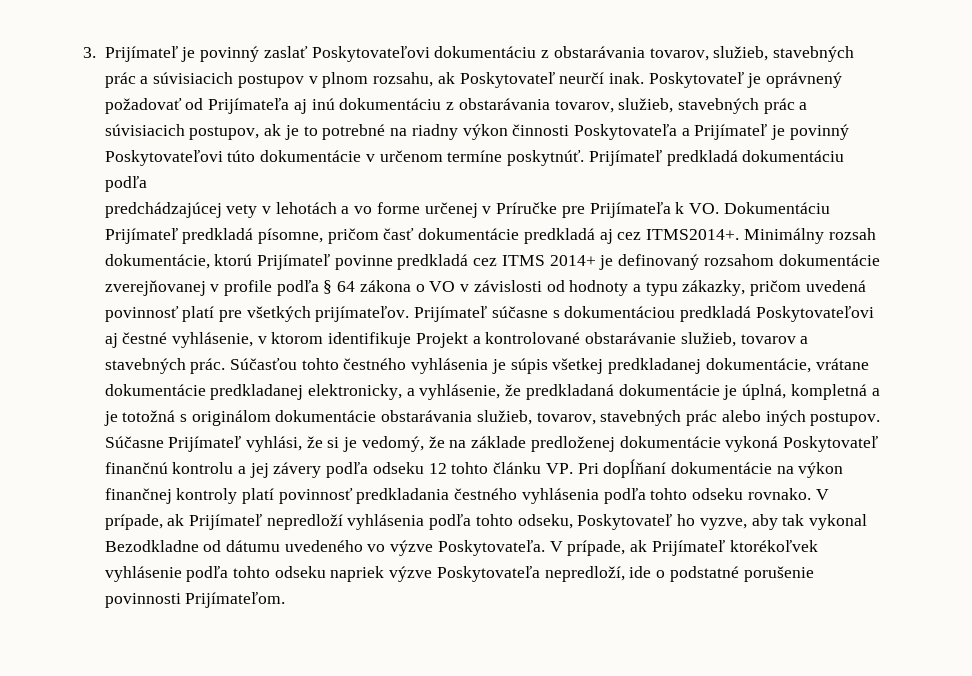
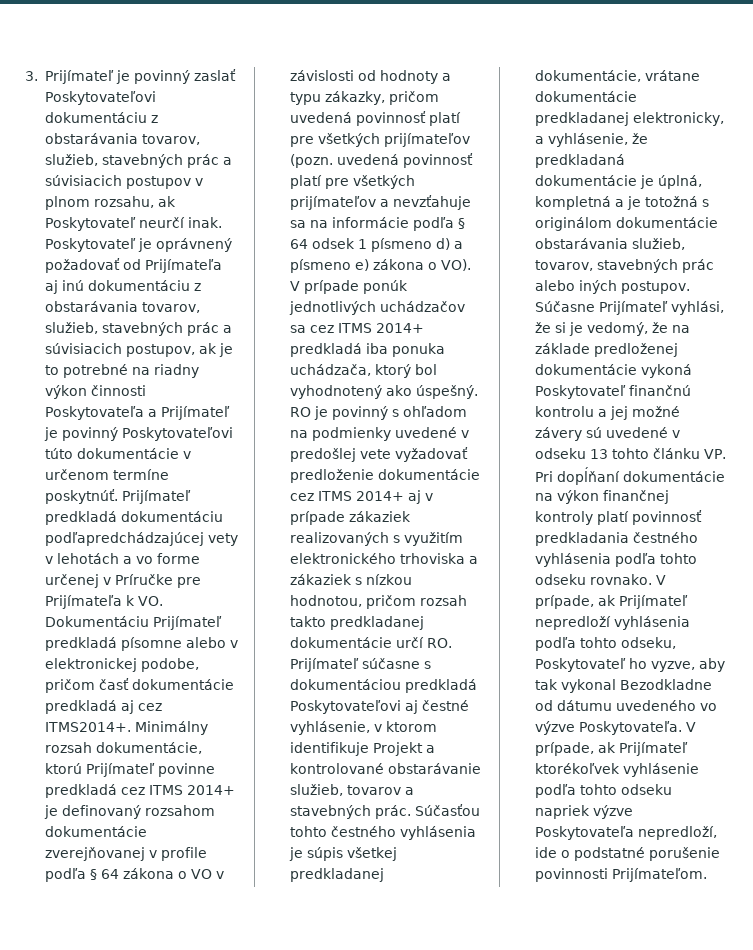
[104,176,147,192] [104,202,222,218] podľa // predchádzajúcej -> [44,532,204,546] podľapredchádzajúcej
[257,228,323,244] písomne, -> [120,637,238,651] [44,658,199,672] písomne alebo v elektronickej podobe,
[315,306,410,322] prijímateľov. -> [383,133,470,147] [289,153,473,168] [289,175,415,189] [289,195,471,210] [289,217,465,231] [289,238,463,252] [289,259,471,273] [289,280,408,294] [288,301,465,315] [289,323,424,333] [289,343,445,357] [289,364,437,378] [289,385,478,399] [289,406,467,420] [289,427,469,441] [289,447,468,462] [289,469,480,483] [289,490,433,504] [289,511,411,525] [289,532,463,546] [289,553,478,564] [289,574,412,585] [289,595,467,609] [289,616,424,630] [289,637,452,648] prijímateľov (pozn. uvedená povinnosť platí pre všetkých prijímateľov a nevzťahuje sa na informácie podľa § 64 odsek 1 písmeno d) a písmeno e) zákona o VO). V prípade ponúk jednotlivých uchádzačov sa cez ITMS 2014+ predkladá iba ponuka uchádzača, ktorý bol vyhodnotený ako úspešný. RO je povinný s ohľadom na podmienky uvedené v predošlej vete vyžadovať predloženie dokumentácie cez ITMS 2014+ aj v prípade zákaziek realizovaných s využitím elektronického trhoviska a zákaziek s nízkou hodnotou, pričom rozsah takto predkladanej dokumentácie určí RO.
[273,462,447,478] závery podľa odseku 12 -> [631,406,680,417] [534,427,680,441] [534,448,608,459] možné závery sú uvedené v odseku 13

